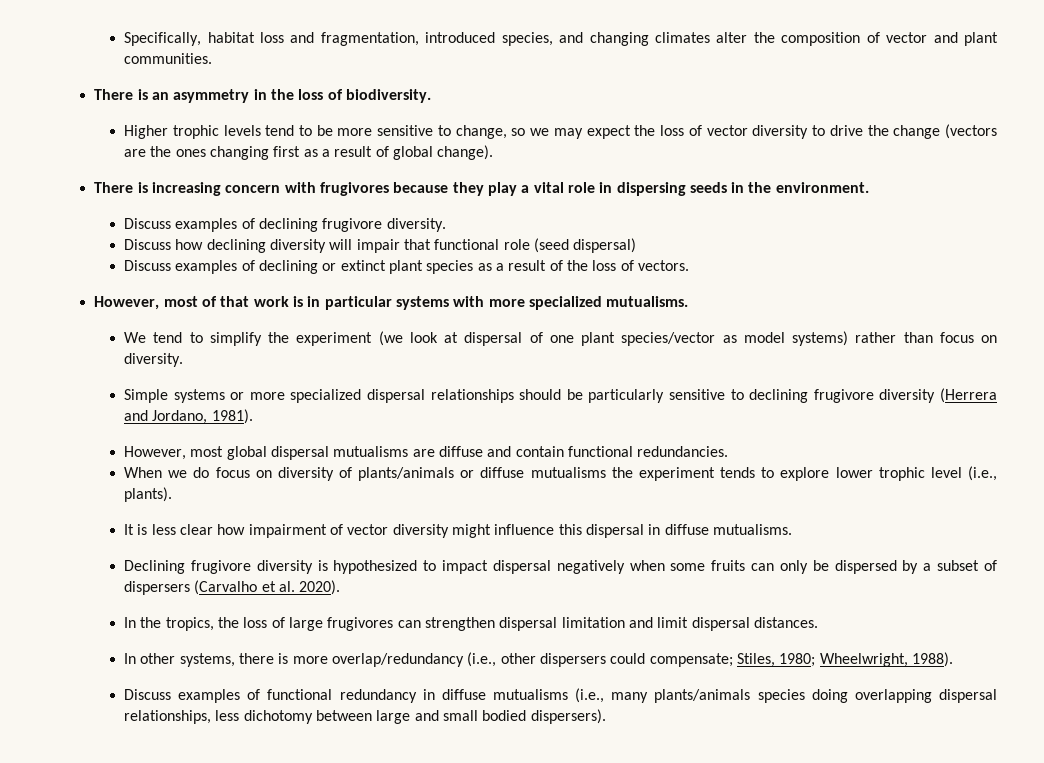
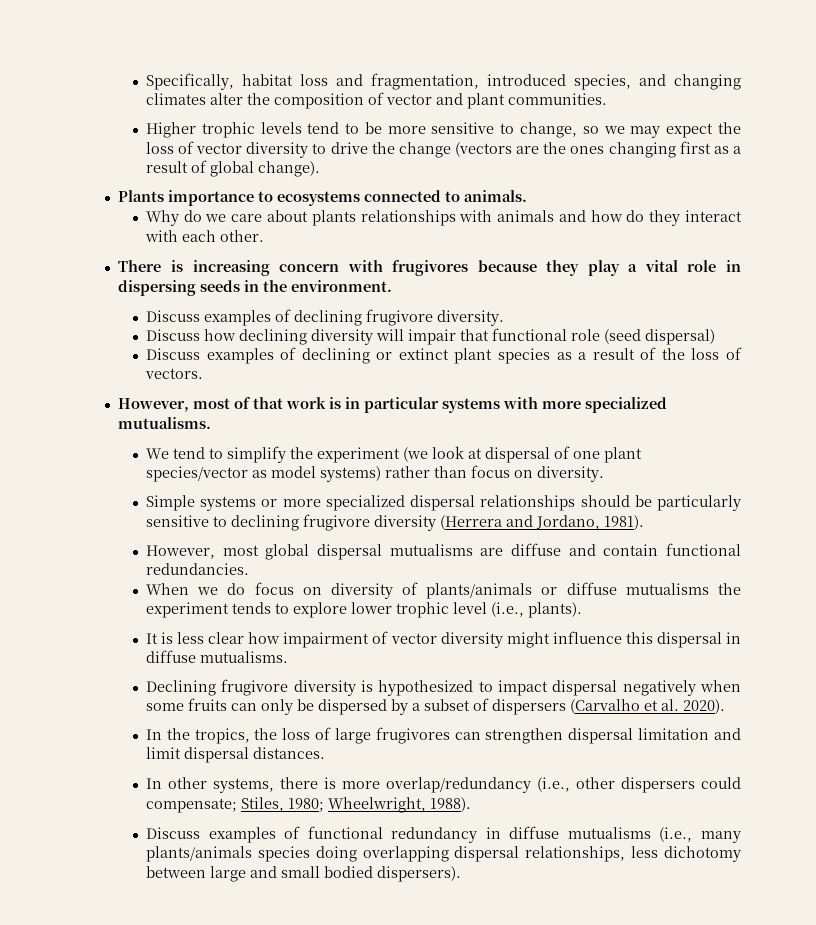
[94,89,431,103] // There is an asymmetry in the loss of biodiversity. -> (607, 99) none
(494, 152) none -> [118,190,528,206] [145,210,742,226] [144,230,264,242] // Plants importance to ecosystems connected to animals. // Why do we care about plants relationships with animals and how do they interact with each other.

